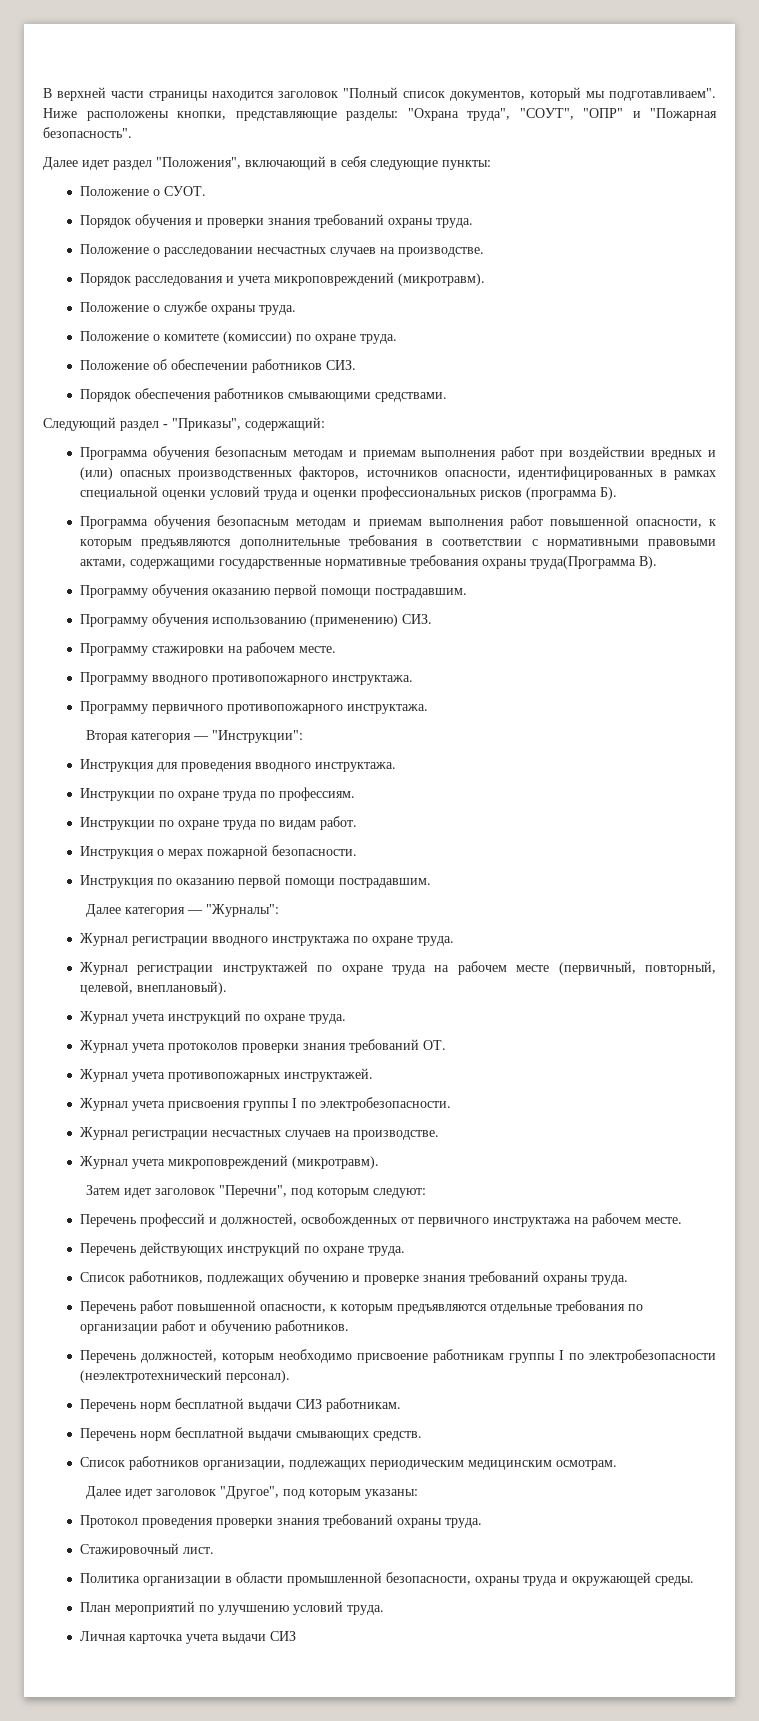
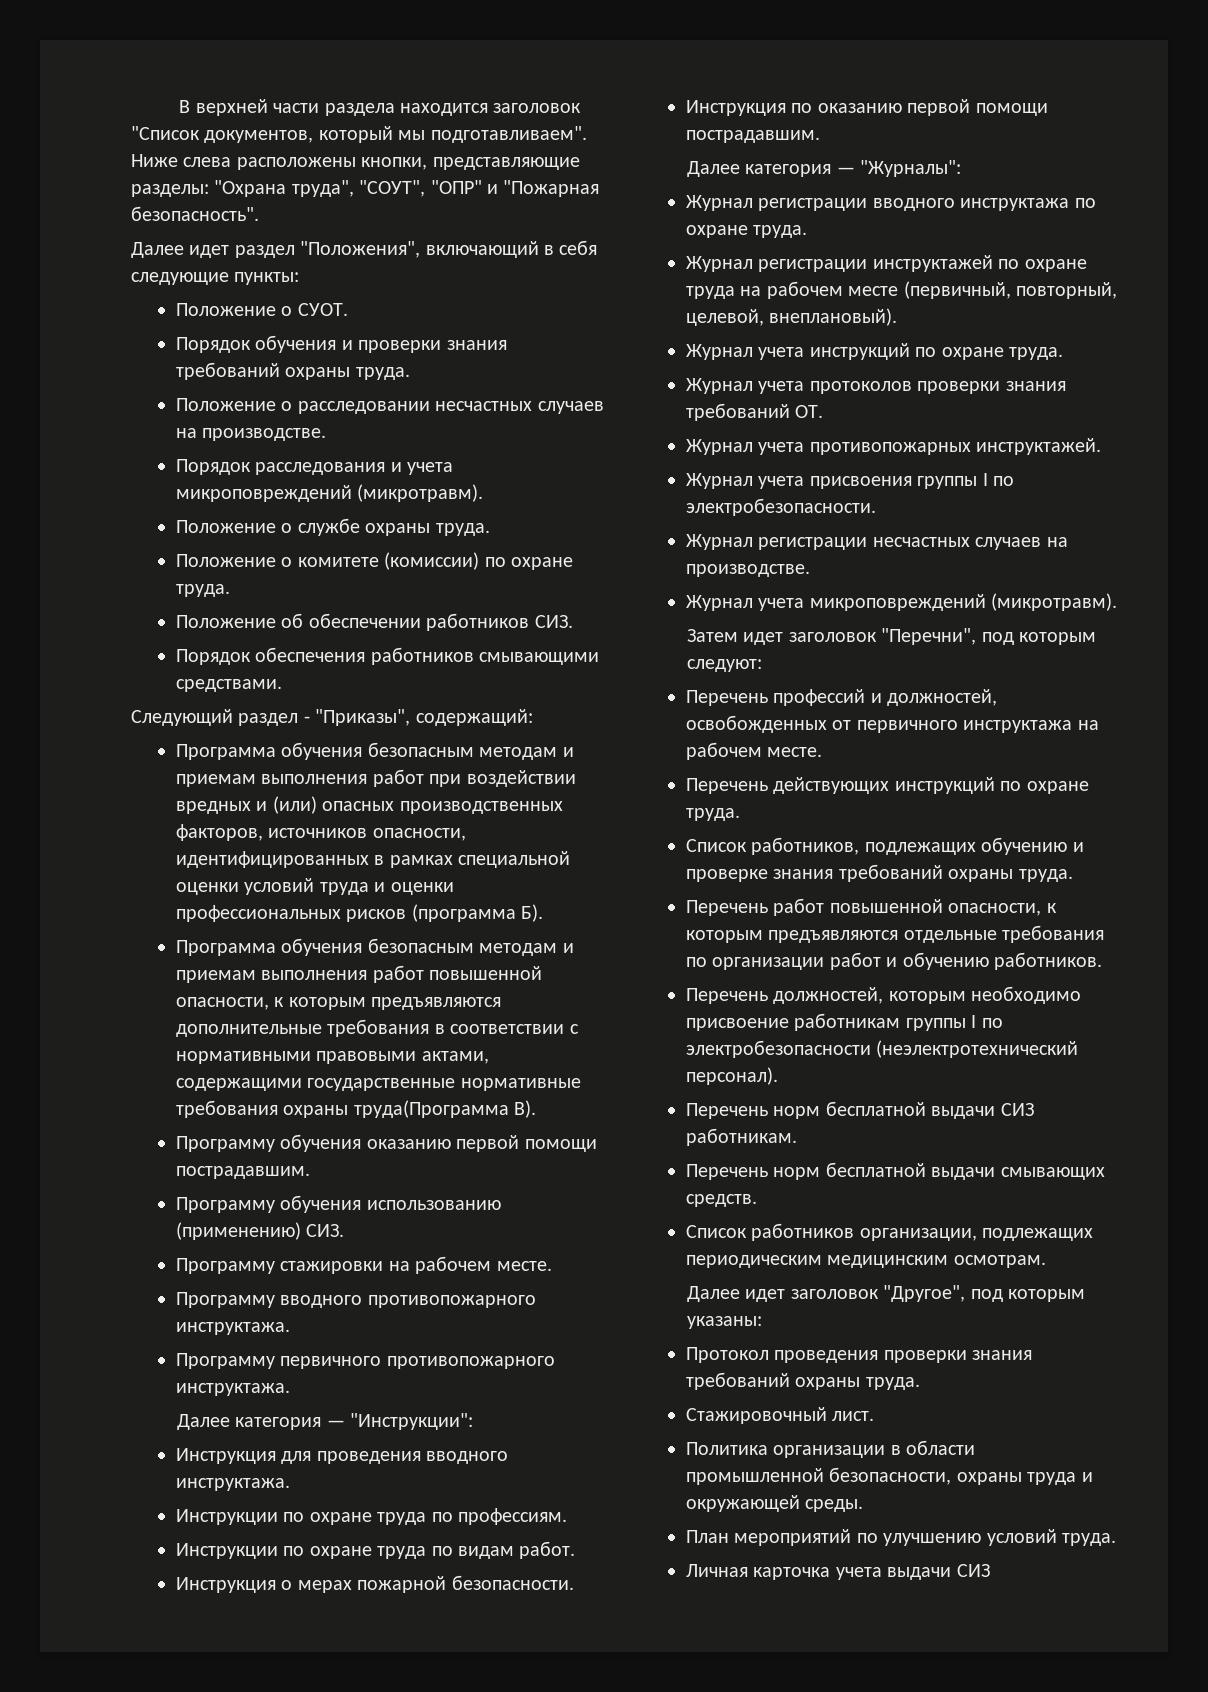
[149,91,208,101] страницы -> [324,103,395,116] раздела
[343,87,445,98] "Полный список -> [131,126,200,140] "Список
(77, 113) none -> [183,157,232,167] слева
[86,730,129,743] Вторая -> [177,1414,231,1430] Далее

